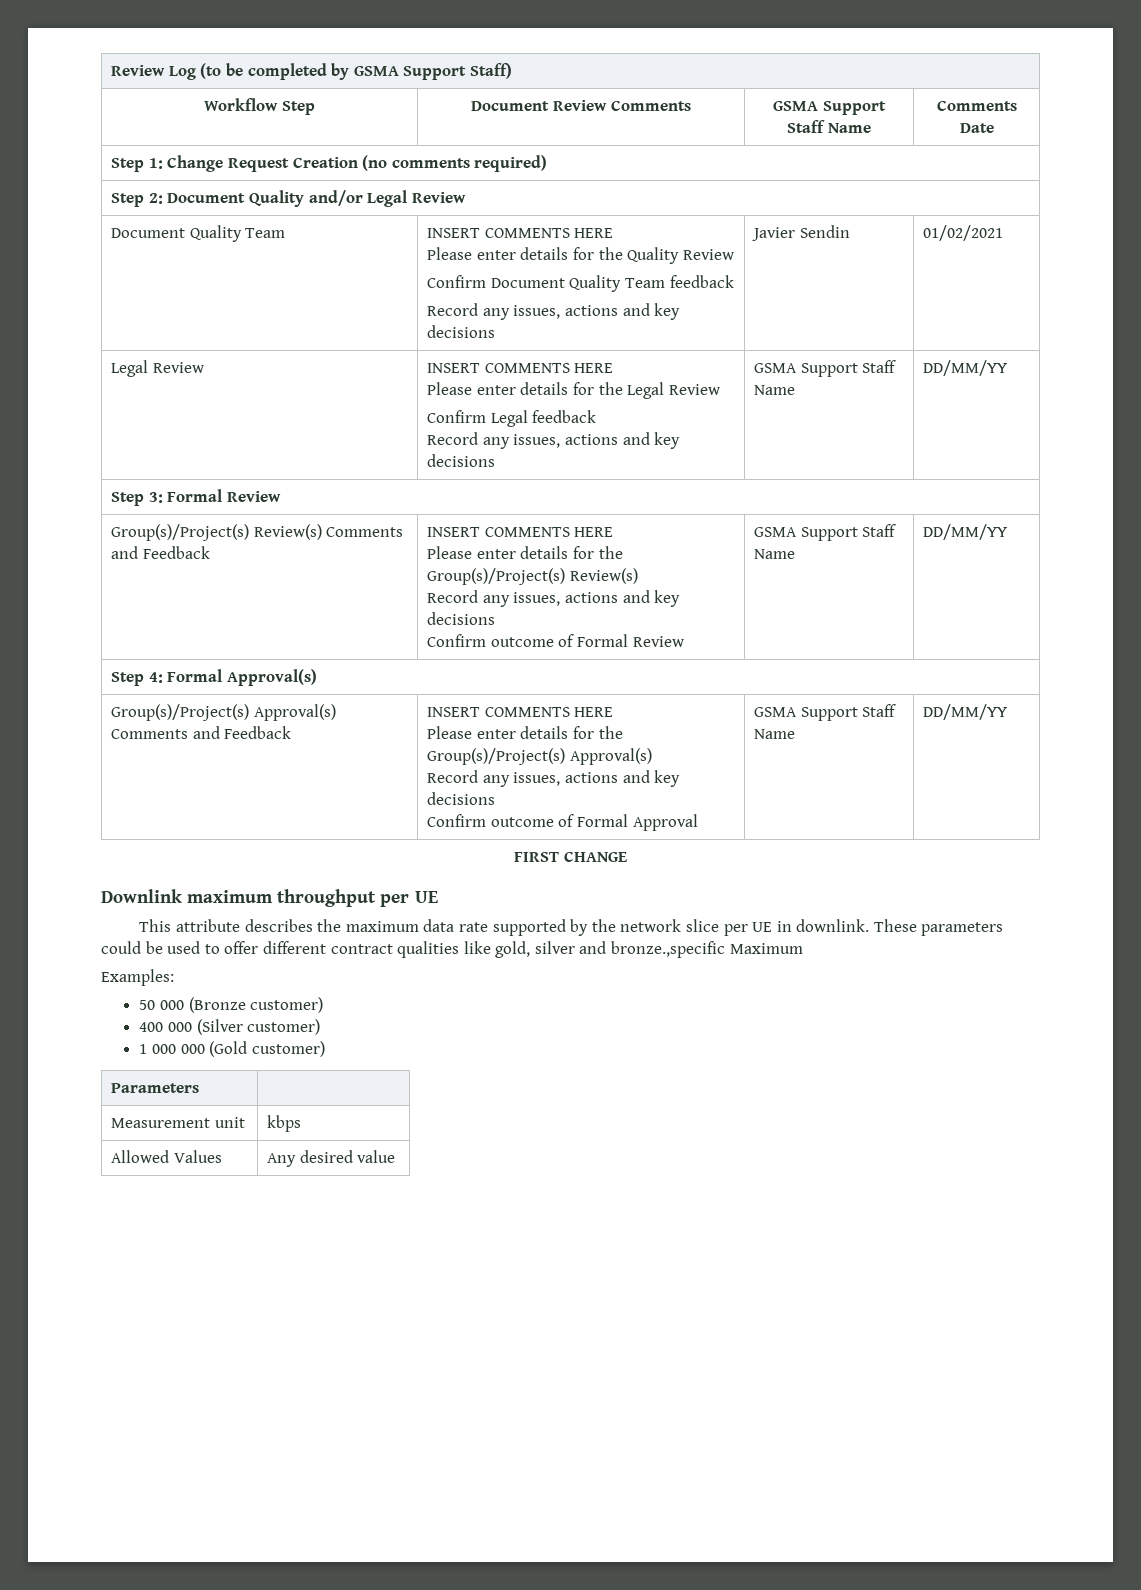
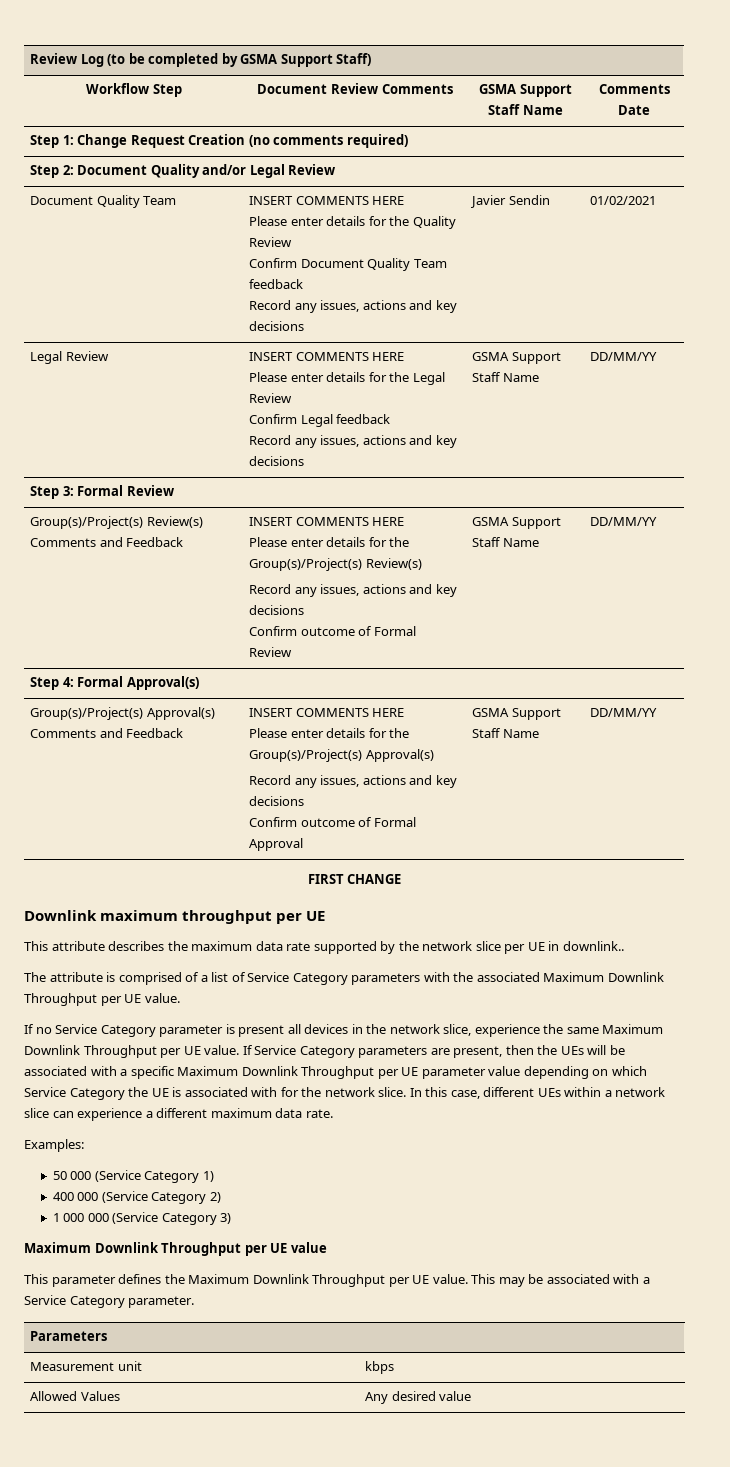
[796,919,1004,936] [101,941,803,958] downlink. These parameters could be used to offer different contract qualities like gold, silver and bronze.,specific Maximum -> [562,941,624,951] [24,972,664,985] [24,993,180,1006] [24,1024,664,1037] [24,1045,625,1058] [24,1066,647,1079] [24,1087,666,1100] [24,1108,333,1121] downlink.. // The attribute is comprised of a list of Service Category parameters with the associated Maximum Downlink Throughput per UE value. // If no Service Category parameter is present all devices in the network slice, experience the same Maximum Downlink Throughput per UE value. If Service Category parameters are present, then the UEs will be associated with a specific Maximum Downlink Throughput per UE parameter value depending on which Service Category the UE is associated with for the network slice. In this case, different UEs within a network slice can experience a different maximum data rate.
[188,997,324,1013] (Bronze customer) -> [94,1170,214,1183] (Service Category 1)
[196,1019,321,1035] (Silver customer) -> [101,1191,221,1204] (Service Category 2)
[209,1041,325,1057] (Gold customer) -> [112,1212,232,1225] [24,1242,327,1256] [24,1274,650,1287] [24,1295,195,1308] (Service Category 3) // Maximum Downlink Throughput per UE value // This parameter defines the Maximum Downlink Throughput per UE value. This may be associated with a Service Category parameter.

